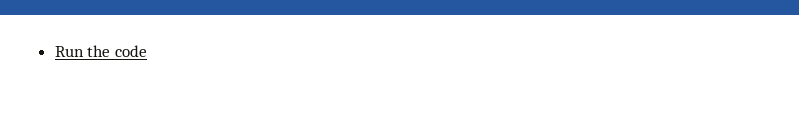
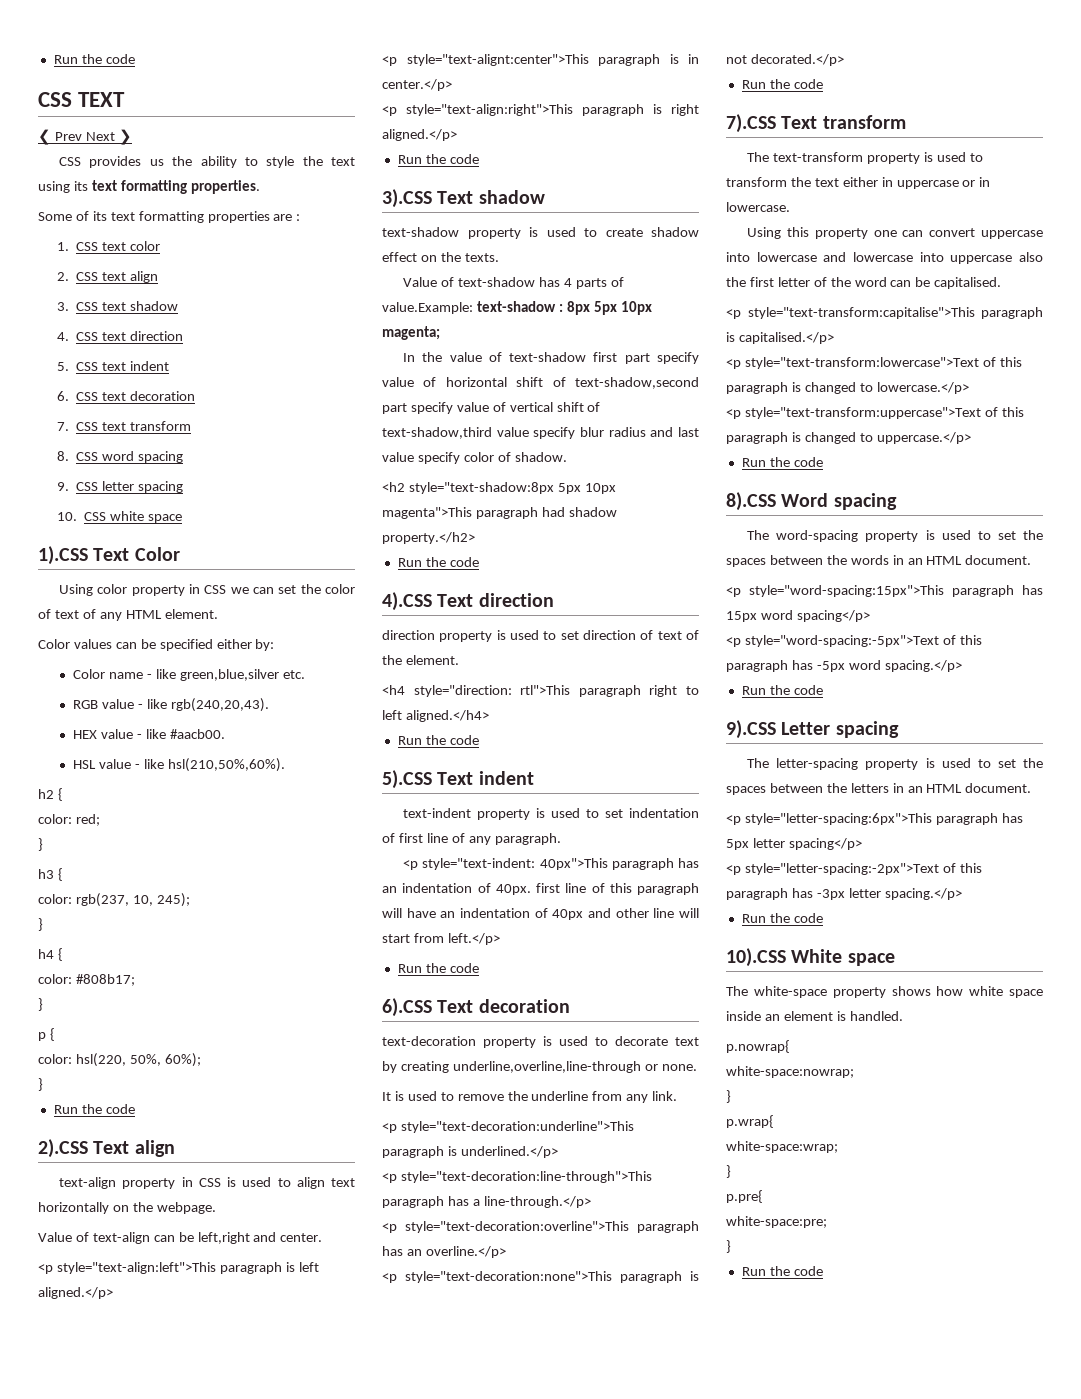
[54,45,147,57] Run the code -> [53,54,135,64] [38,92,126,107] [38,129,132,145] [59,156,355,168] [38,180,260,194] [38,211,301,223] [57,241,161,251] [57,271,159,283] [57,301,179,311] [57,331,184,341] [57,361,170,371] [57,391,196,401] [57,421,192,431] [57,451,184,463] [57,481,184,493] [57,511,183,523] [38,546,180,565] [59,584,355,596] [38,609,218,621] [38,639,275,651] [73,669,305,681] [73,698,269,712] [73,729,225,739] [73,758,285,772] [38,788,63,801] [38,814,100,826] [38,838,43,851] [38,868,63,881] [38,893,190,907] [38,918,43,931] [38,948,63,961] [38,974,135,986] [38,998,43,1011] [38,1028,55,1041] [38,1053,201,1067] [38,1078,43,1091] [53,1104,135,1114] [38,1139,175,1158] [59,1177,355,1189] [38,1202,216,1214] [38,1232,323,1244] [38,1262,319,1274] [38,1287,113,1299] [382,54,699,66] [382,79,452,91] [382,104,699,116] [382,129,457,141] [397,154,479,164] [382,189,545,208] [382,227,699,239] [382,252,499,262] [403,277,624,289] [382,301,652,315] [382,326,440,340] [403,352,699,364] [382,377,699,389] [382,402,601,414] [382,427,699,439] [382,452,567,464] [382,482,616,494] [382,507,617,519] [382,532,475,544] [397,557,479,567] [382,592,554,611] [382,630,699,642] [382,655,459,665] [382,685,699,697] [382,710,489,722] [397,735,479,745] [382,770,534,789] [403,808,699,820] [382,833,561,845] [403,858,699,870] [382,883,699,895] [382,908,699,920] [382,933,500,945] [397,963,479,973] [382,998,570,1017] [382,1036,699,1048] [382,1061,697,1073] [382,1091,678,1103] [382,1121,634,1133] [382,1146,558,1158] [382,1171,652,1183] [382,1196,591,1208] [382,1221,699,1233] [382,1246,506,1258] [382,1271,699,1283] [726,54,844,66] [741,79,823,89] [726,114,906,133] [747,152,983,164] [726,177,991,189] [726,202,790,212] [747,227,1043,239] [726,252,1043,264] [726,277,1002,289] [726,307,1043,319] [726,332,834,344] [726,357,1022,369] [726,382,969,394] [726,407,1024,419] [726,432,971,444] [741,457,823,467] [726,492,897,511] [747,530,1043,542] [726,555,1032,567] [726,585,1043,597] [726,610,870,622] [726,635,982,647] [726,660,962,672] [741,685,823,695] [726,720,899,739] [747,758,1043,770] [726,783,1032,795] [726,813,1023,825] [726,838,862,850] [726,863,982,875] [726,888,962,900] [741,913,823,923] [726,948,895,967] [726,986,1043,998] [726,1011,903,1021] [726,1040,790,1053] [726,1066,854,1078] [726,1090,731,1103] [726,1115,774,1128] [726,1141,838,1153] [726,1165,731,1178] [726,1190,763,1203] [726,1216,827,1228] [726,1240,731,1253] [741,1266,823,1276] Run the code // CSS TEXT // ❮ Prev Next ❯ // CSS provides us the ability to style the text using its text formatting properties. // Some of its text formatting properties are : // 1. CSS text color // 2. CSS text align // 3. CSS text shadow // 4. CSS text direction // 5. CSS text indent // 6. CSS text decoration // 7. CSS text transform // 8. CSS word spacing // 9. CSS letter spacing // 10. CSS white space // 1).CSS Text Color // Using color property in CSS we can set the color of text of any HTML element. // Color values can be specified either by: // Color name - like green,blue,silver etc. // RGB value - like rgb(240,20,43). // HEX value - like #aacb00. // HSL value - like hsl(210,50%,60%). // h2 { // color: red; // } // h3 { // color: rgb(237, 10, 245); // } // h4 { // color: #808b17; // } // p { // color: hsl(220, 50%, 60%); // } // Run the code // 2).CSS Text align // text-align property in CSS is used to align text horizontally on the webpage. // Value of text-align can be left,right and center. // <p style="text-align:left">This paragraph is left aligned.</p> // <p style="text-alignt:center">This paragraph is in center.</p> // <p style="text-align:right">This paragraph is right aligned.</p> // Run the code // 3).CSS Text shadow // text-shadow property is used to create shadow effect on the texts. // Value of text-shadow has 4 parts of value.Example: text-shadow : 8px 5px 10px magenta; // In the value of text-shadow first part specify value of horizontal shift of text-shadow,second part specify value of vertical shift of text-shadow,third value specify blur radius and last value specify color of shadow. // <h2 style="text-shadow:8px 5px 10px magenta">This paragraph had shadow property.</h2> // Run the code // 4).CSS Text direction // direction property is used to set direction of text of the element. // <h4 style="direction: rtl">This paragraph right to left aligned.</h4> // Run the code // 5).CSS Text indent // text-indent property is used to set indentation of first line of any paragraph. // <p style="text-indent: 40px">This paragraph has an indentation of 40px. first line of this paragraph will have an indentation of 40px and other line will start from left.</p> // Run the code // 6).CSS Text decoration // text-decoration property is used to decorate text by creating underline,overline,line-through or none. // It is used to remove the underline from any link. // <p style="text-decoration:underline">This paragraph is underlined.</p> // <p style="text-decoration:line-through">This paragraph has a line-through.</p> // <p style="text-decoration:overline">This paragraph has an overline.</p> // <p style="text-decoration:none">This paragraph is not decorated.</p> // Run the code // 7).CSS Text transform // The text-transform property is used to transform the text either in uppercase or in lowercase. // Using this property one can convert uppercase into lowercase and lowercase into uppercase also the first letter of the word can be capitalised. // <p style="text-transform:capitalise">This paragraph is capitalised.</p> // <p style="text-transform:lowercase">Text of this paragraph is changed to lowercase.</p> // <p style="text-transform:uppercase">Text of this paragraph is changed to uppercase.</p> // Run the code // 8).CSS Word spacing // The word-spacing property is used to set the spaces between the words in an HTML document. // <p style="word-spacing:15px">This paragraph has 15px word spacing</p> // <p style="word-spacing:-5px">Text of this paragraph has -5px word spacing.</p> // Run the code // 9).CSS Letter spacing // The letter-spacing property is used to set the spaces between the letters in an HTML document. // <p style="letter-spacing:6px">This paragraph has 5px letter spacing</p> // <p style="letter-spacing:-2px">Text of this paragraph has -3px letter spacing.</p> // Run the code // 10).CSS White space // The white-space property shows how white space inside an element is handled. // p.nowrap{ // white-space:nowrap; // } // p.wrap{ // white-space:wrap; // } // p.pre{ // white-space:pre; // } // Run the code

